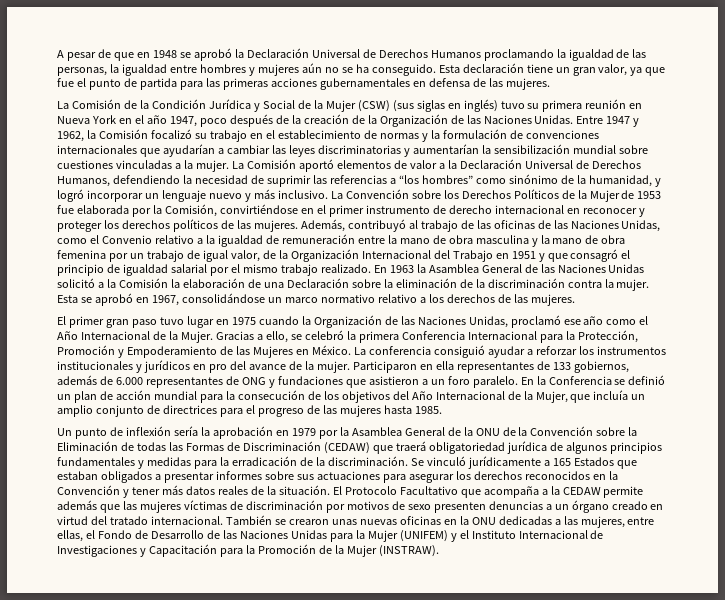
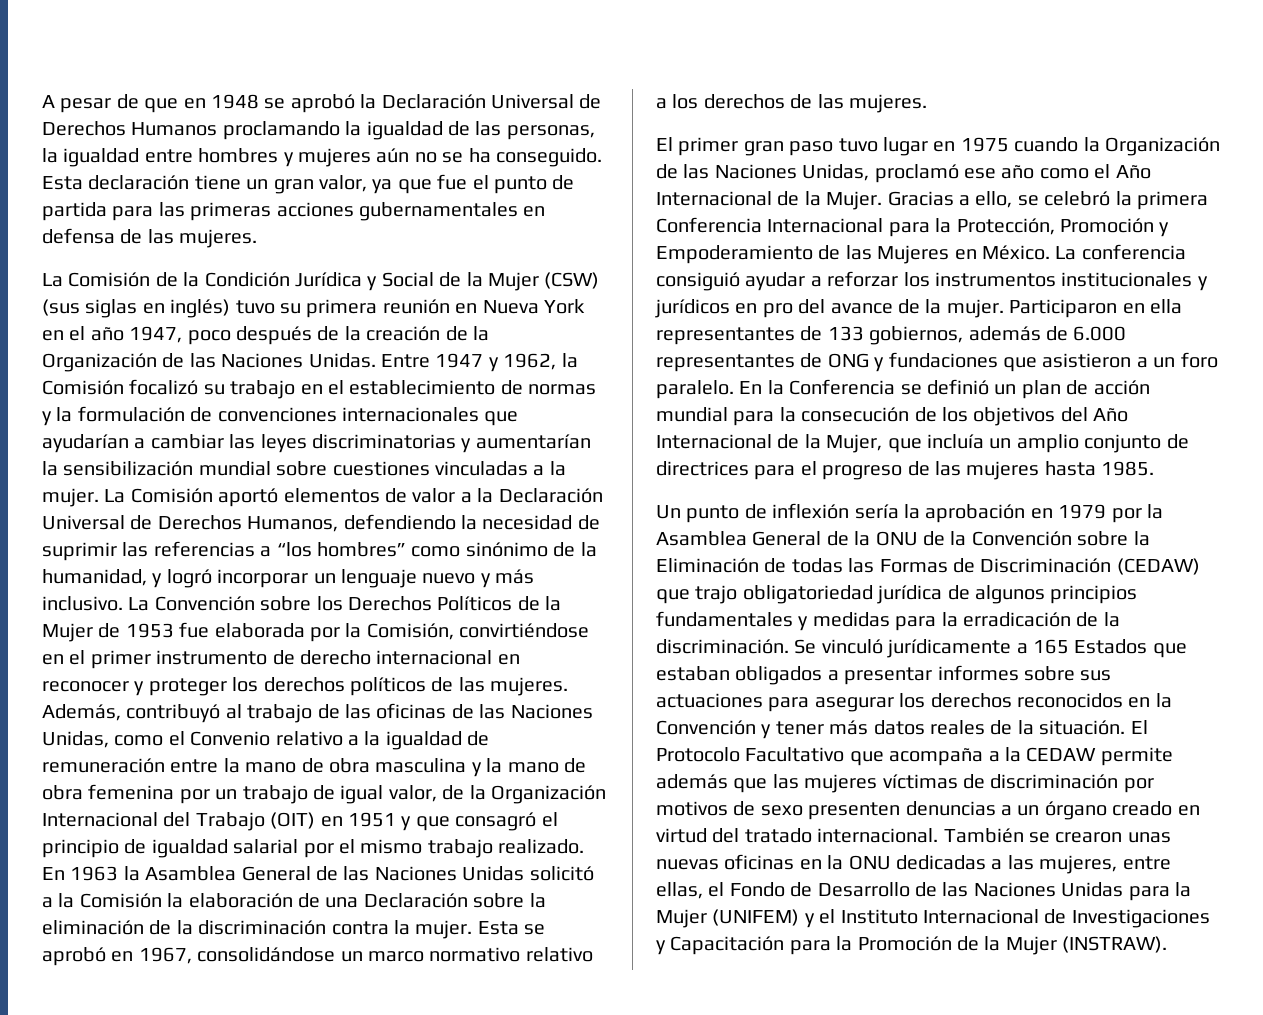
(493, 256) none -> [270,812,316,829] (OIT)
[395,441,426,451] traerá -> [695,585,738,604] trajo

